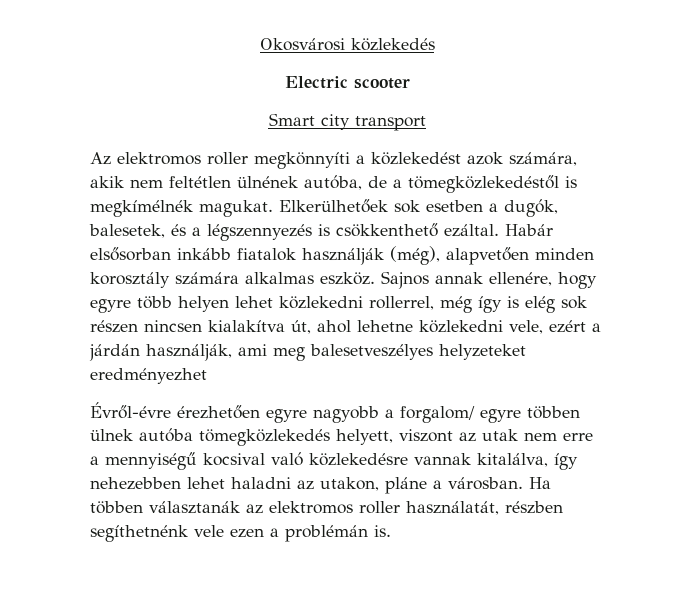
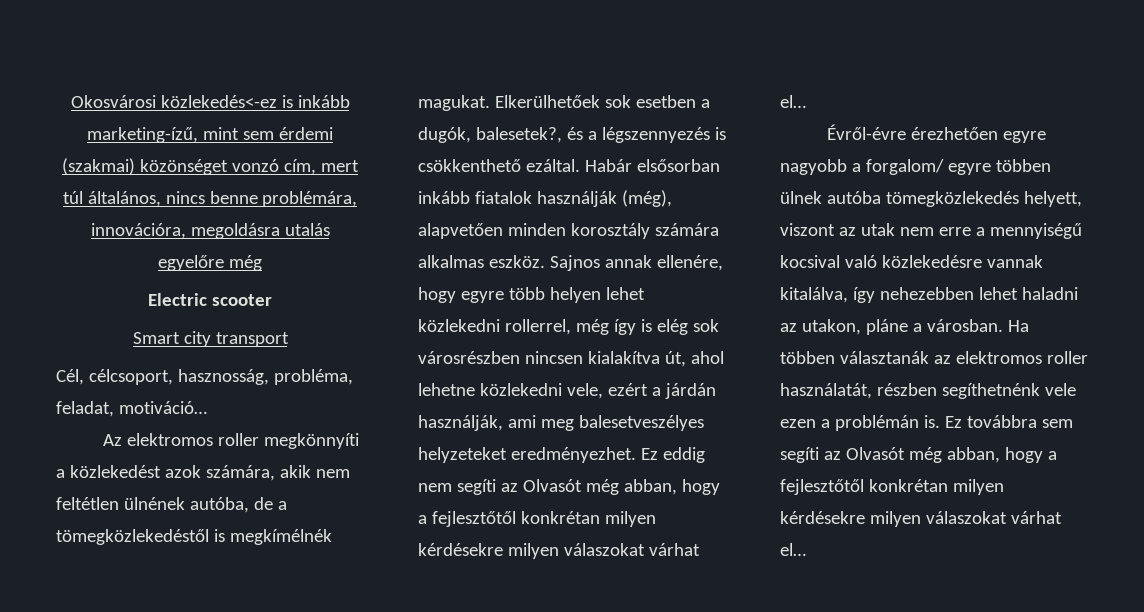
[350,38,435,51] közlekedés -> [160,95,350,108] [87,127,333,143] [62,158,359,175] [62,191,358,207] [90,223,330,239] [158,255,262,271] közlekedés<-ez is inkább marketing-ízű, mint sem érdemi (szakmai) közönséget vonzó cím, mert túl általános, nincs benne problémára, innovációra, megoldásra utalás egyelőre még
(426, 123) none -> [56,369,353,385] [56,401,207,417] // Cél, célcsoport, hasznosság, probléma, feladat, motiváció…
[89,224,165,238] balesetek, -> [475,127,562,143] balesetek?,
[90,320,138,333] részen -> [418,351,520,364] városrészben
[90,368,207,384] eredményezhet -> [510,447,705,463] [418,479,720,495] [418,511,656,527] [418,543,700,559] [780,95,806,108] eredményezhet. Ez eddig nem segíti az Olvasót még abban, hogy a fejlesztőtől konkrétan milyen kérdésekre milyen válaszokat várhat el…
(391, 531) none -> [944,415,1073,428] [780,447,1057,463] [780,479,1004,495] [780,511,1062,527] [780,543,806,556] Ez továbbra sem segíti az Olvasót még abban, hogy a fejlesztőtől konkrétan milyen kérdésekre milyen válaszokat várhat el…

